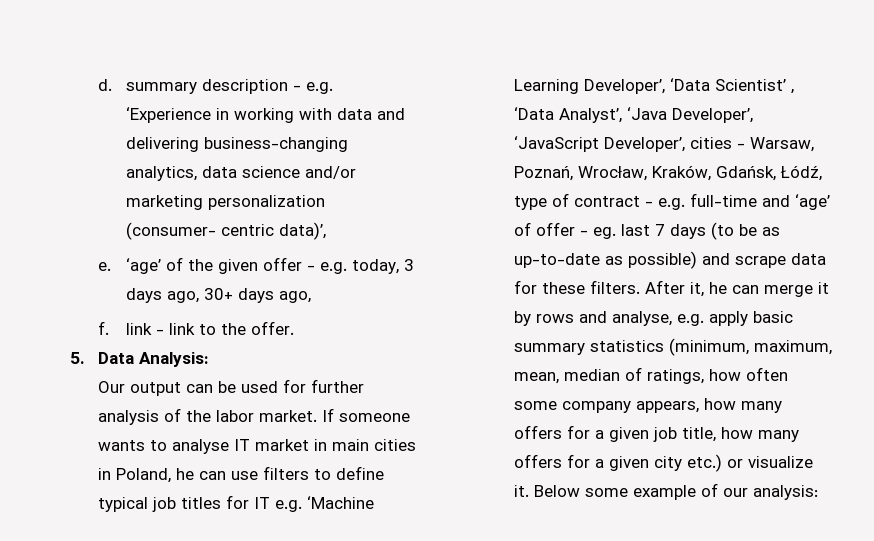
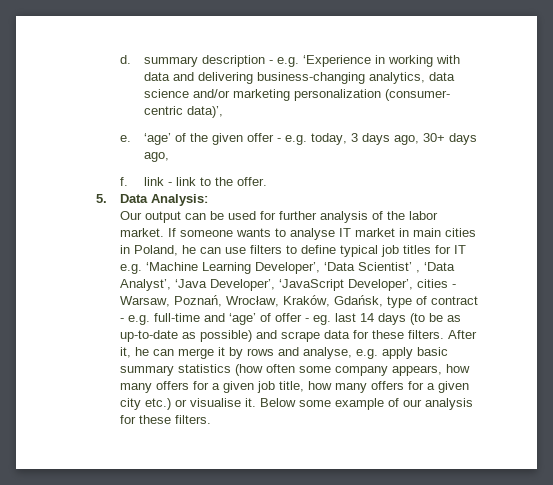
[779,165,822,181] Łódź, -> (383, 301) none
[654,224,665,236] 7 -> [359,313,374,322] 14
[668,338,832,356] [513,367,741,384] (minimum, maximum, mean, median of ratings, how -> [234,364,263,376] (how
[747,456,813,468] visualize -> [189,398,241,407] visualise
[752,485,818,500] analysis: -> [424,398,473,410] [119,415,211,424] analysis for these filters.

